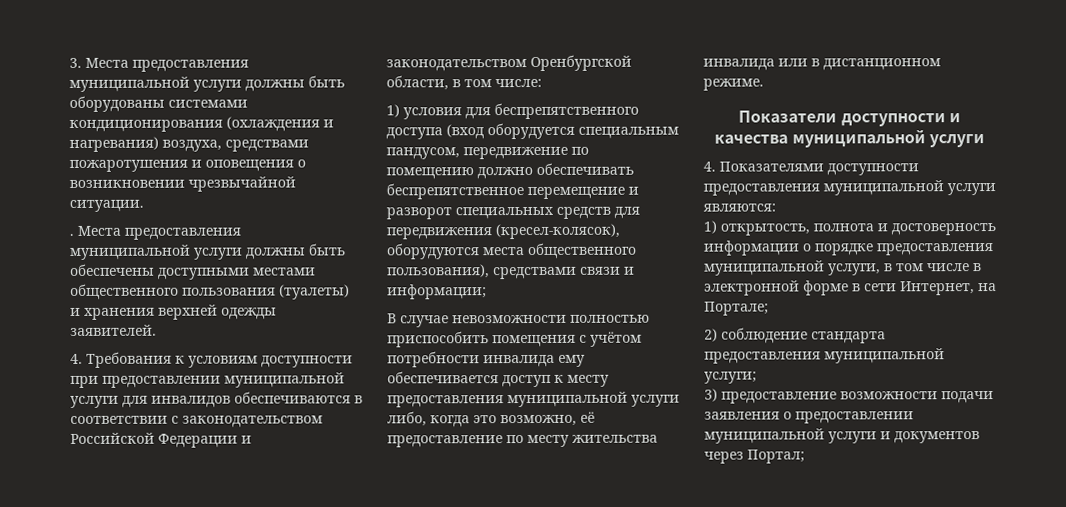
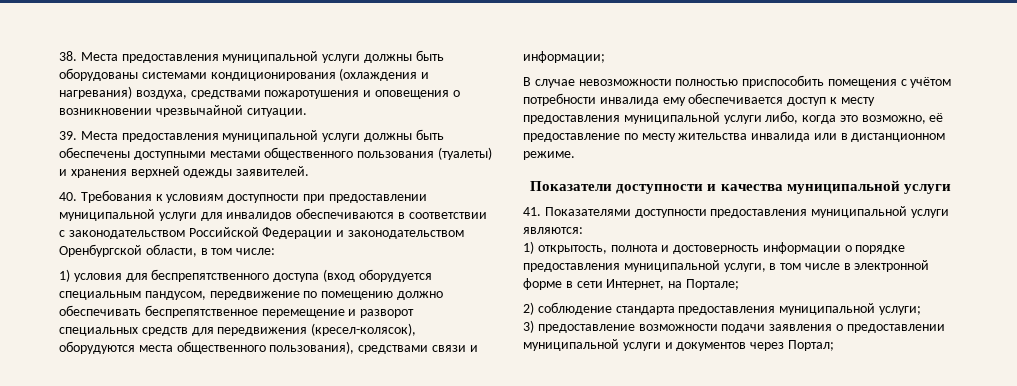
[69,57,82,68] 3. -> [59,51,77,61] 38.
[69,233,74,236] . -> [59,131,77,140] 39.
[70,353,83,364] 4. -> [59,192,77,201] 40.
[703,161,716,172] 4. -> [523,207,541,216] 41.

